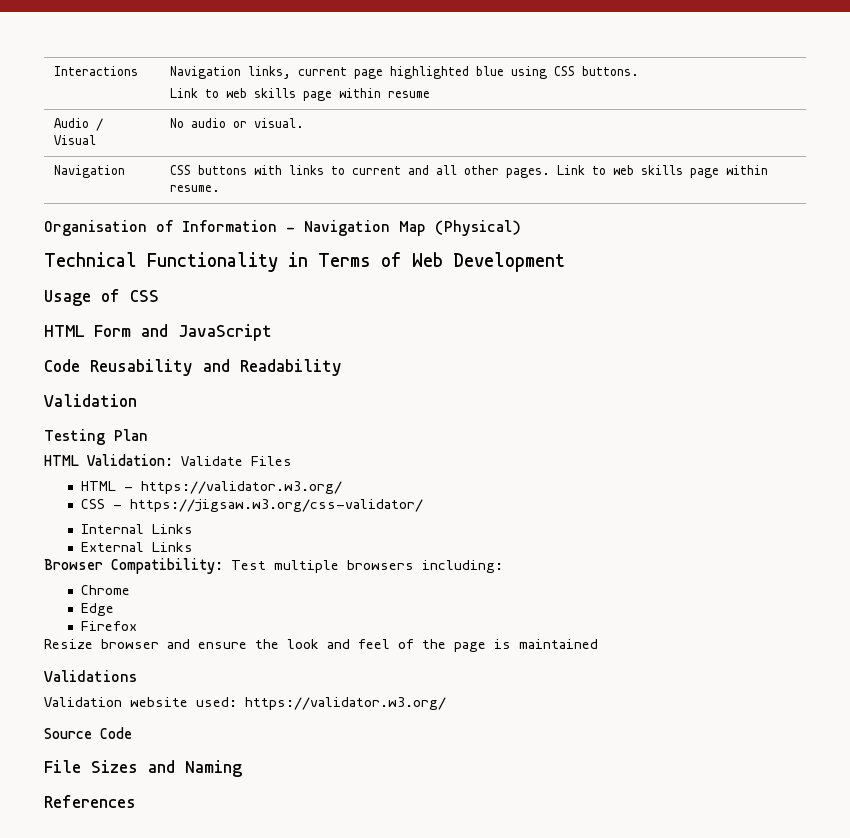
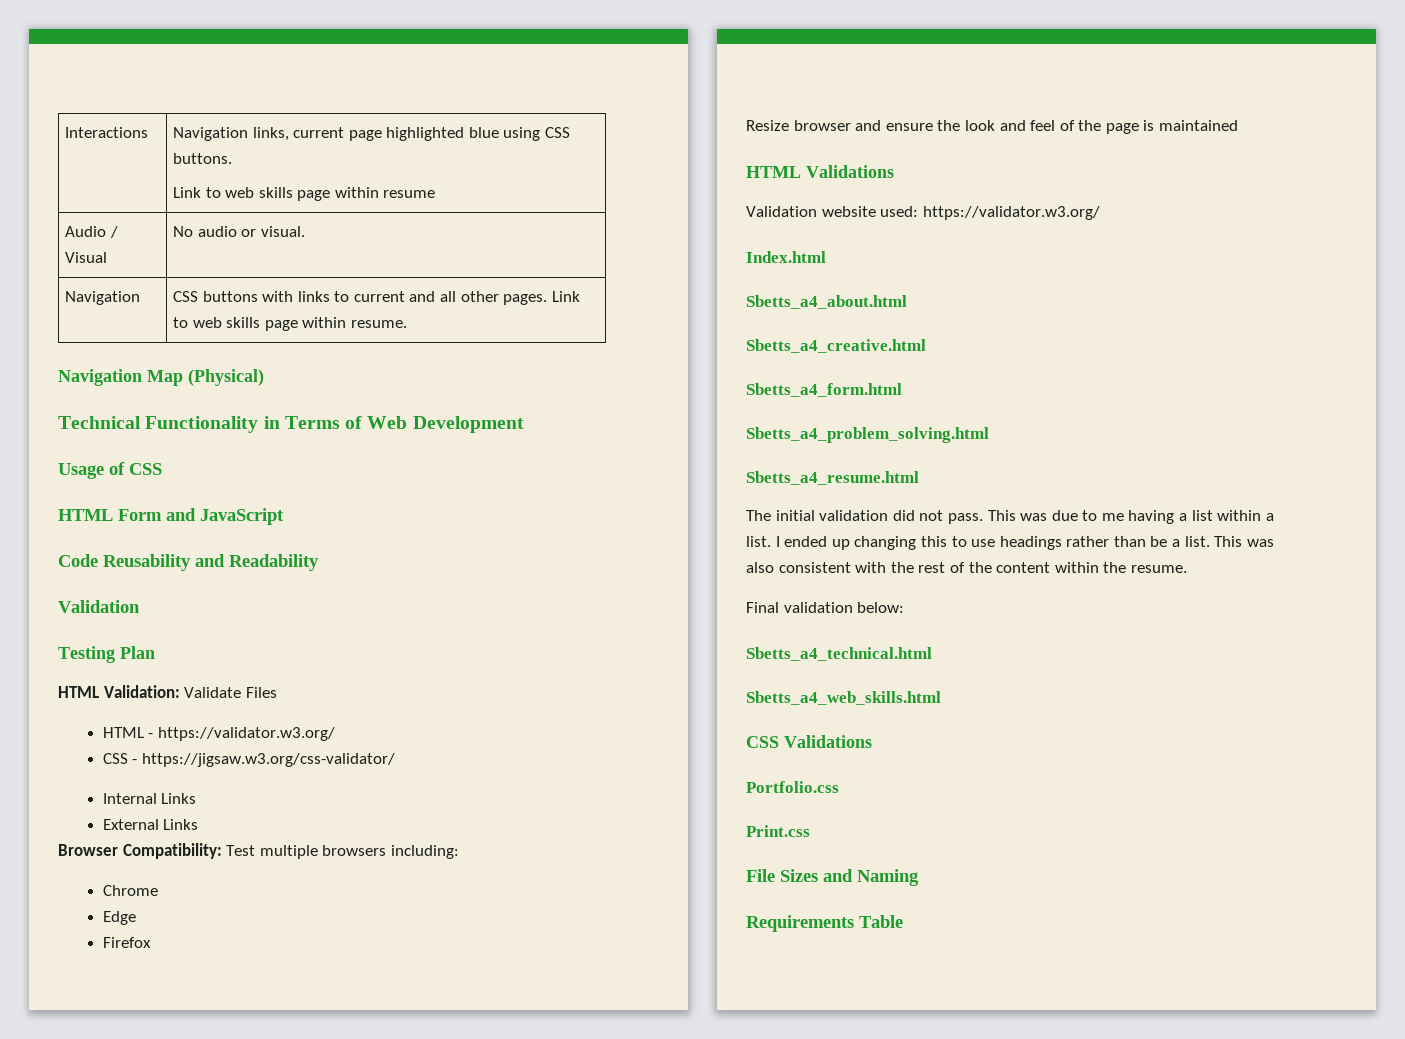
[44,220,295,236] Organisation of Information - -> (407, 324) none
(598, 644) none -> [746,166,801,178] HTML
[44,727,132,739] Source Code -> [746,251,826,263] [746,295,907,309] [746,339,926,353] [746,383,902,397] [746,427,989,443] [746,471,919,485] [746,510,1274,524] [746,536,1274,550] [746,562,1187,573] [746,602,905,613] [746,647,932,661] [746,691,941,705] [746,735,872,748] [746,781,839,793] [746,825,810,837] Index.html // Sbetts_a4_about.html // Sbetts_a4_creative.html // Sbetts_a4_form.html // Sbetts_a4_problem_solving.html // Sbetts_a4_resume.html // The initial validation did not pass. This was due to me having a list within a list. I ended up changing this to use headings rather than be a list. This was also consistent with the rest of the content within the resume. // Final validation below: // Sbetts_a4_technical.html // Sbetts_a4_web_skills.html // CSS Validations // Portfolio.css // Print.css
[44,795,136,808] References -> [746,915,903,932] Requirements Table

